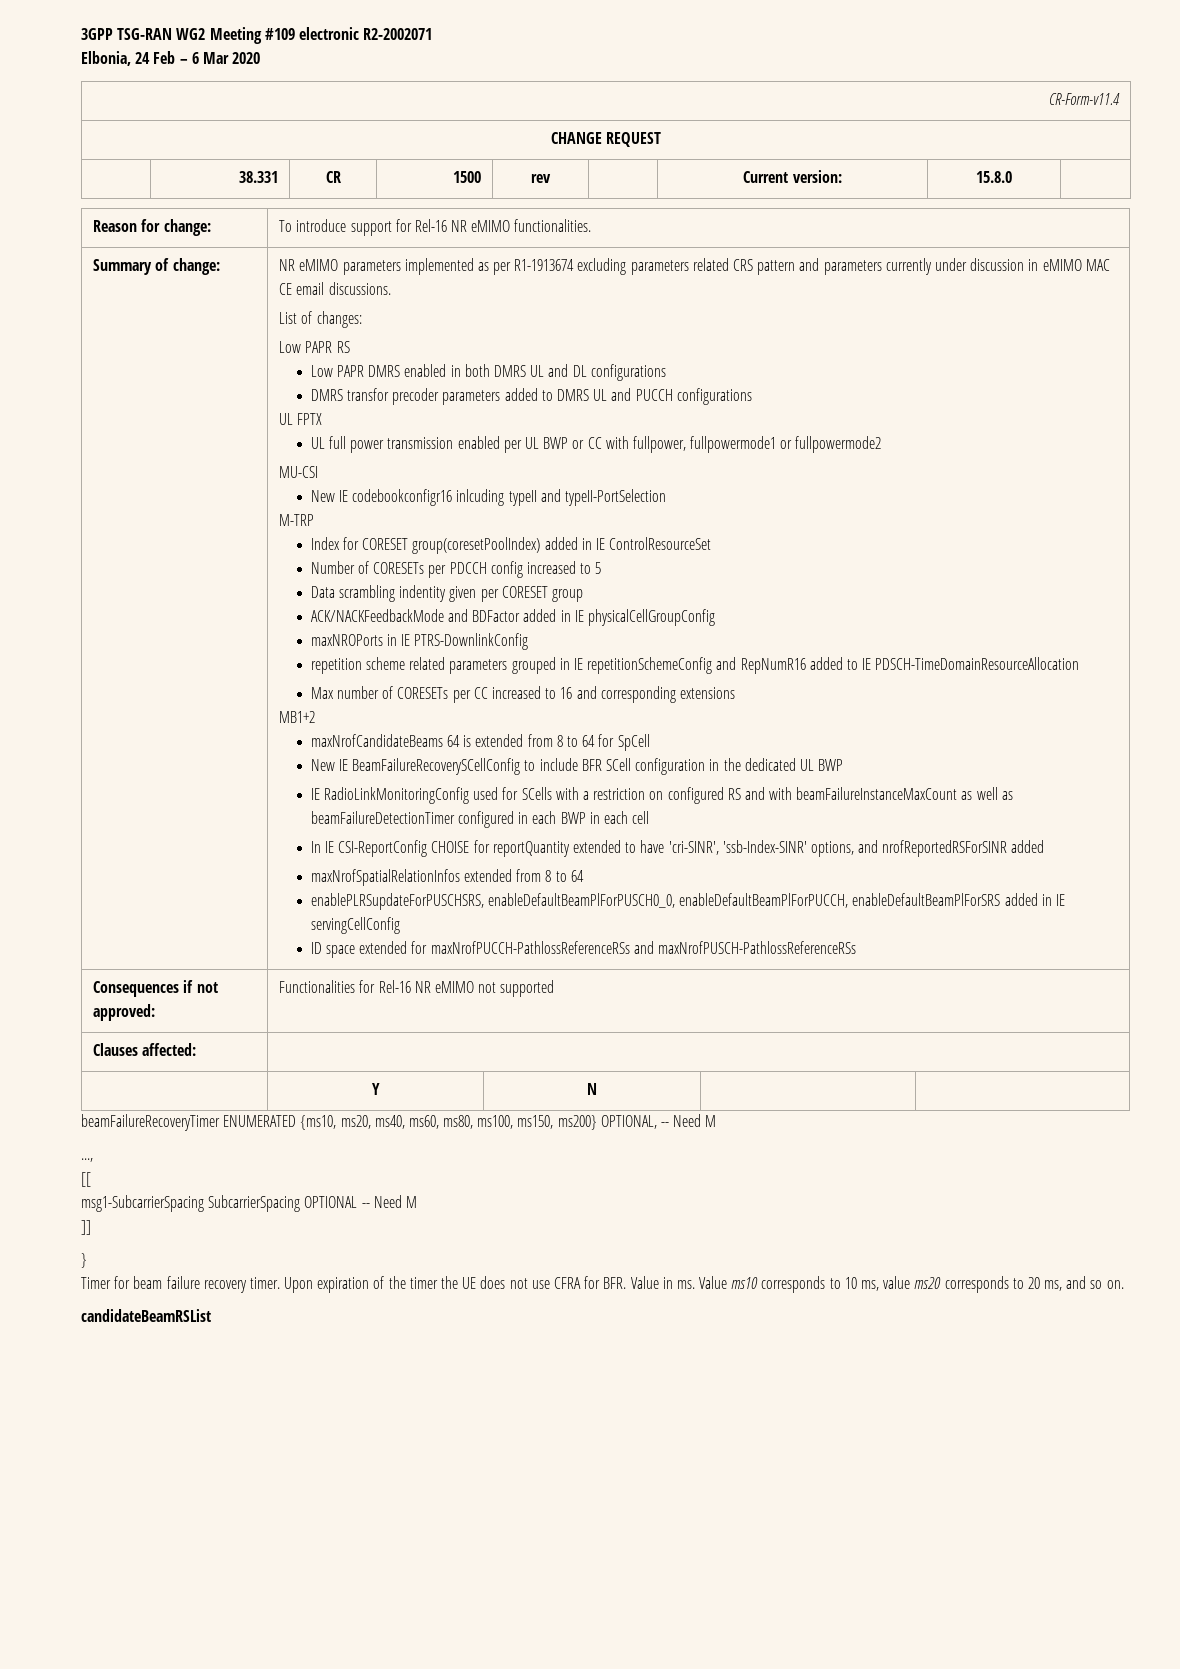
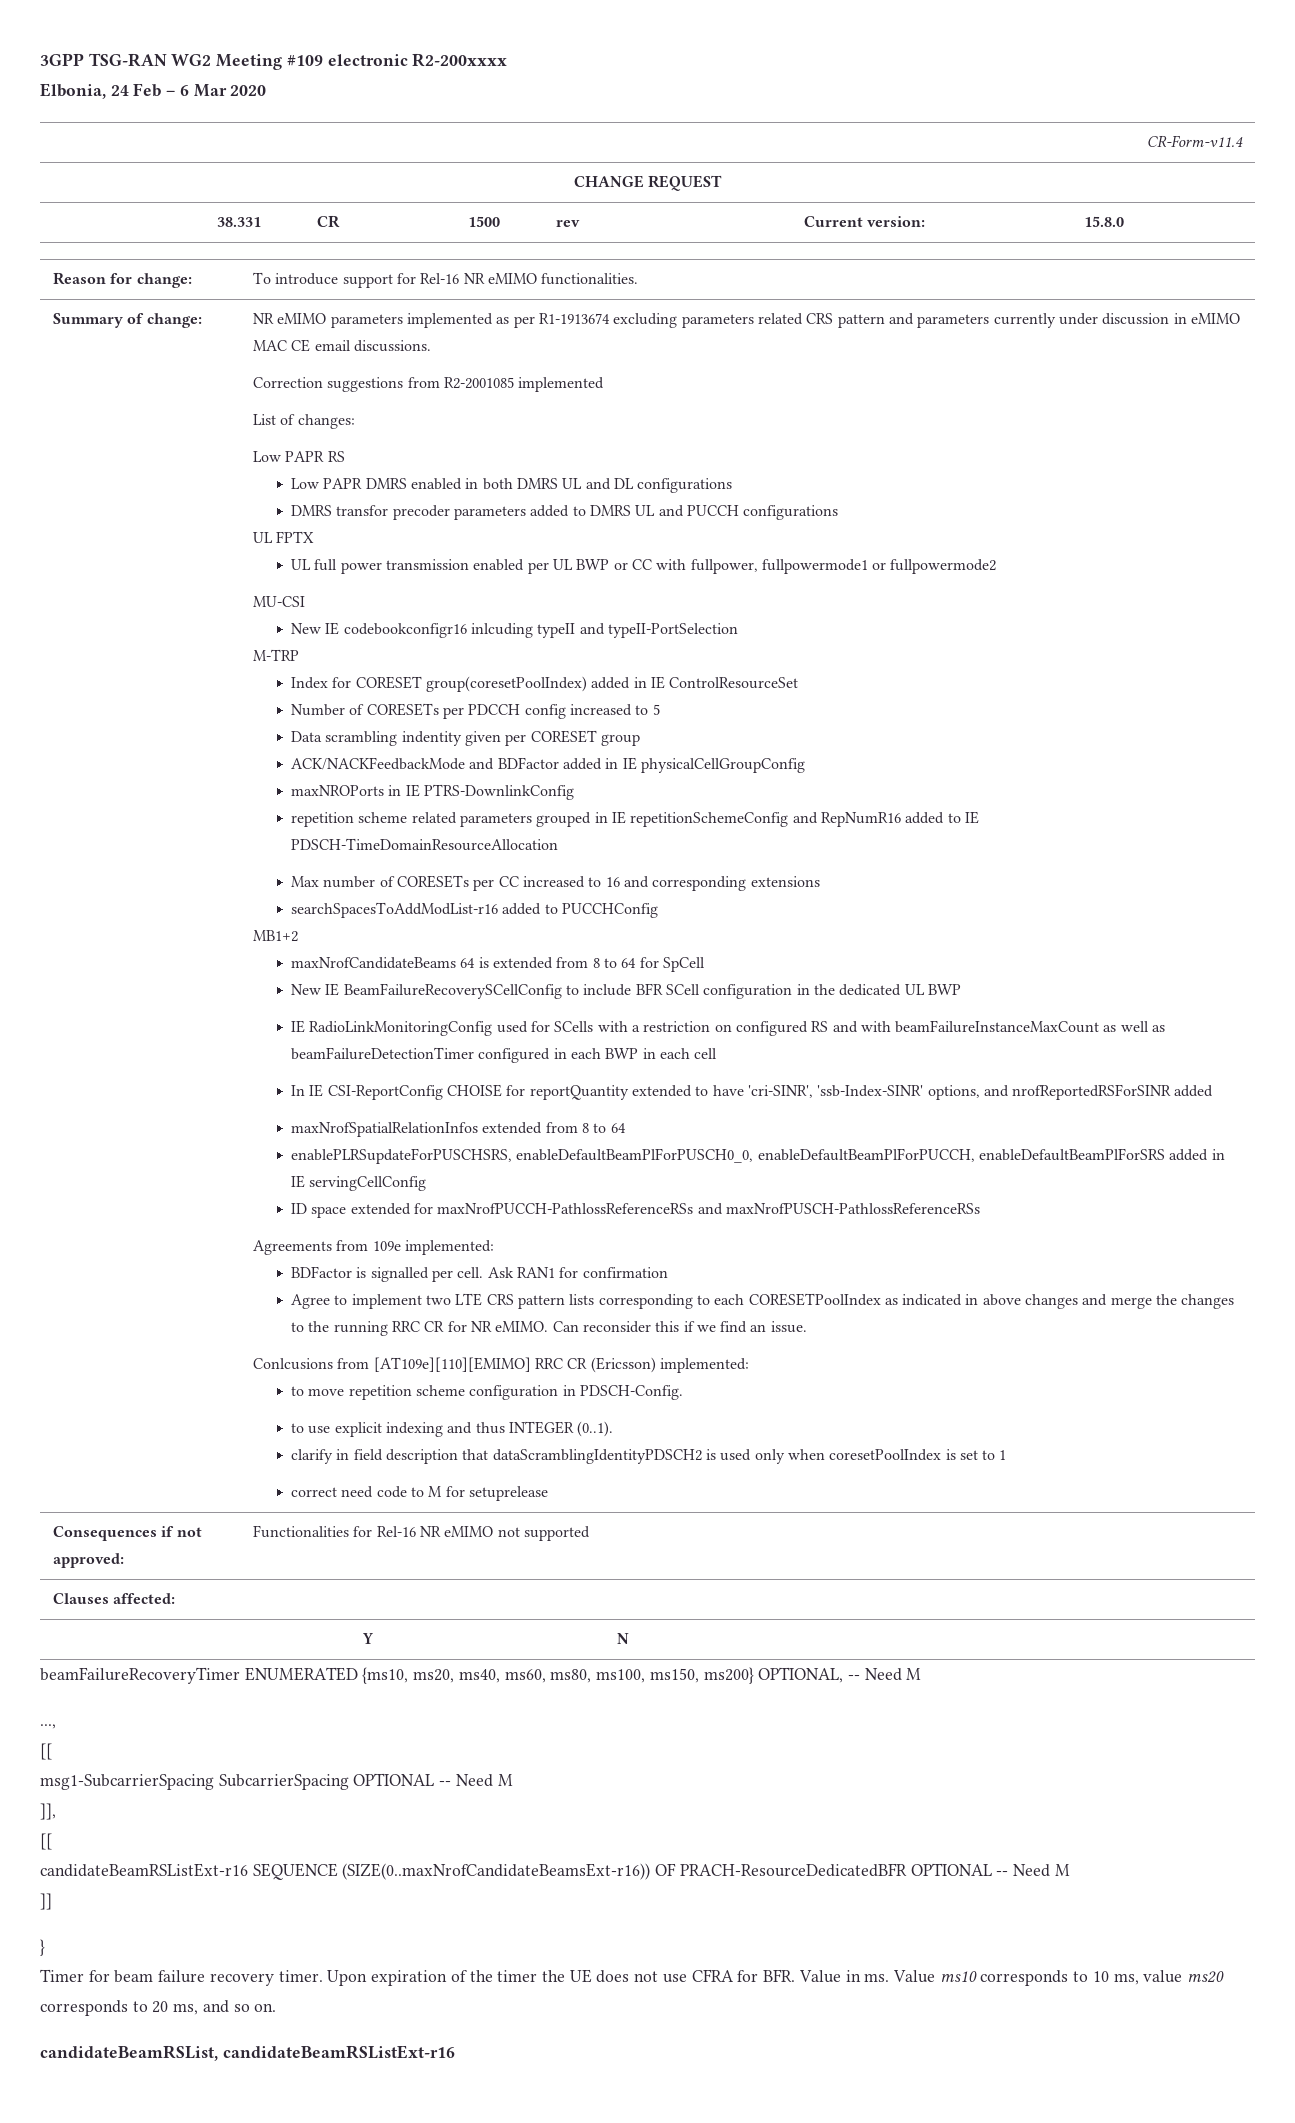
[363,28,433,40] R2-2002071 -> [412,53,508,67] R2-200xxxx
(391, 288) none -> [253,377,605,392] // Correction suggestions from R2-2001085 implemented
(735, 693) none -> [290,902,658,918] // searchSpacesToAddModList-r16 added to PUCCHConfig
(856, 947) none -> [253,1240,495,1255] [290,1266,668,1282] [290,1293,1235,1309] [290,1321,807,1336] [253,1357,749,1373] [290,1385,683,1400] [290,1421,614,1437] [290,1449,1007,1464] [290,1486,548,1501] // Agreements from 109e implemented: // BDFactor is signalled per cell. Ask RAN1 for confirmation // Agree to implement two LTE CRS pattern lists corresponding to each CORESETPoolIndex as indicated in above changes and merge the changes to the running RRC CR for NR eMIMO. Can reconsider this if we find an issue. // Conlcusions from [AT109e][110][EMIMO] RRC CR (Ericsson) implemented: // to move repetition scheme configuration in PDSCH-Config. // to use explicit indexing and thus INTEGER (0..1). // clarify in field description that dataScramblingIdentityPDSCH2 is used only when coresetPoolIndex is set to 1 // correct need code to M for setuprelease
(417, 1202) none -> [40,1803,56,1820] [40,1833,52,1850] [40,1863,1070,1880] // ]], // [[ // candidateBeamRSListExt-r16 SEQUENCE (SIZE(0..maxNrofCandidateBeamsExt-r16)) OF PRACH-ResourceDedicatedBFR OPTIONAL -- Need M
[81,1309,211,1322] candidateBeamRSList -> [40,2045,455,2061] candidateBeamRSList, candidateBeamRSListExt-r16

